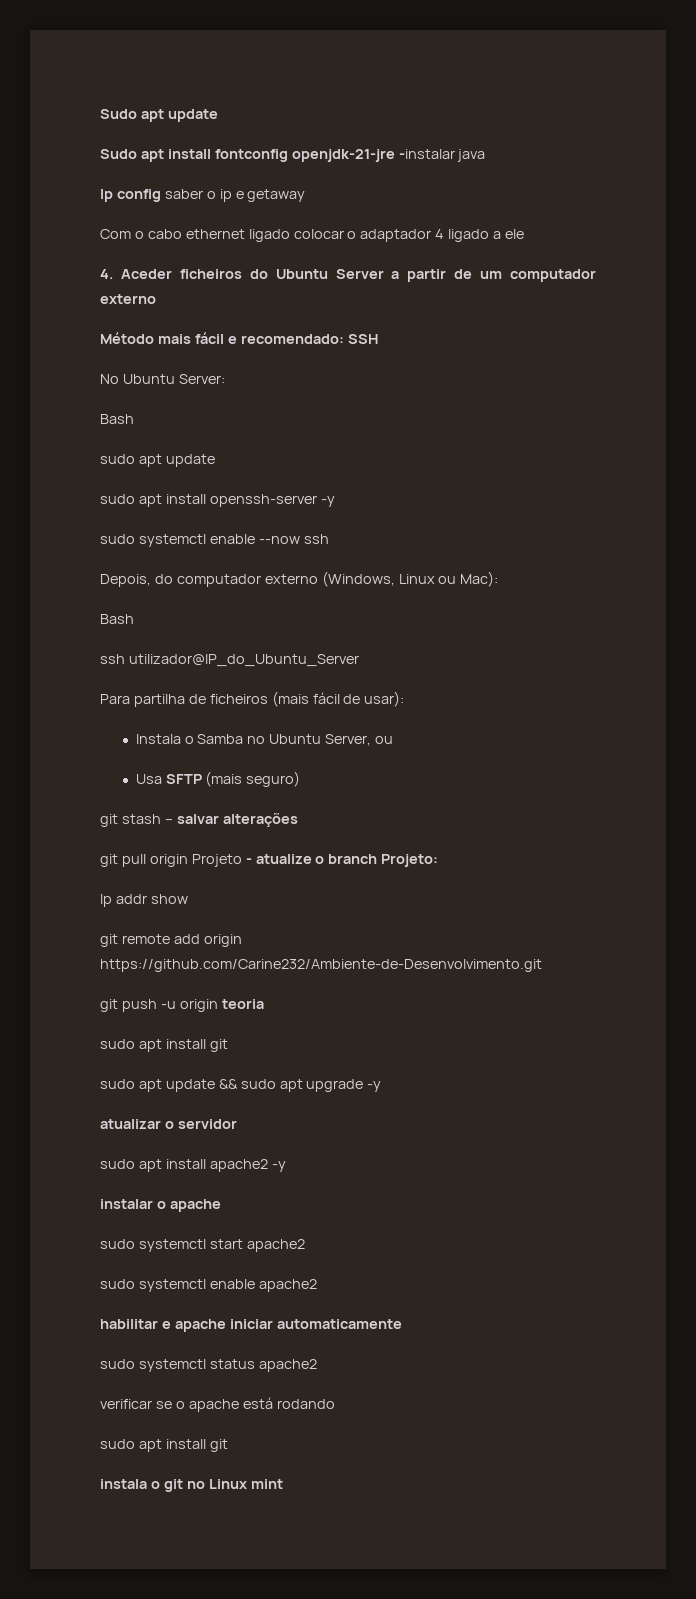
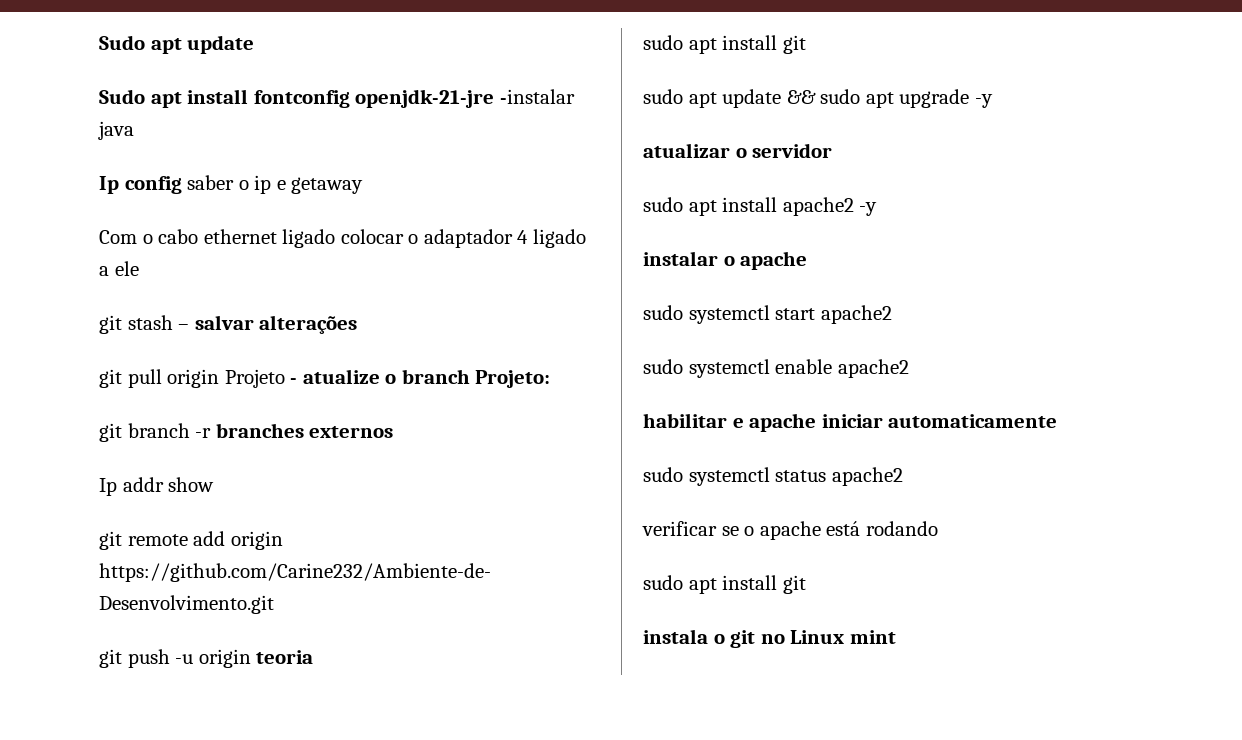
[100,269,596,282] [100,294,156,304] [100,332,378,344] [100,374,225,384] [100,414,134,424] [100,454,215,467] [100,494,335,507] [100,534,329,547] [100,571,499,587] [100,614,134,624] [100,654,359,667] [100,691,405,707] [135,734,394,746] [135,771,301,787] // 4. Aceder ficheiros do Ubuntu Server a partir de um computador externo // Método mais fácil e recomendado: SSH // No Ubuntu Server: // Bash // sudo apt update // sudo apt install openssh-server -y // sudo systemctl enable --now ssh // Depois, do computador externo (Windows, Linux ou Mac): // Bash // ssh utilizador@IP_do_Ubuntu_Server // Para partilha de ficheiros (mais fácil de usar): // Instala o Samba no Ubuntu Server, ou // Usa SFTP (mais seguro) -> (139, 268) none
(439, 860) none -> [99,423,394,442] // git branch -r branches externos

